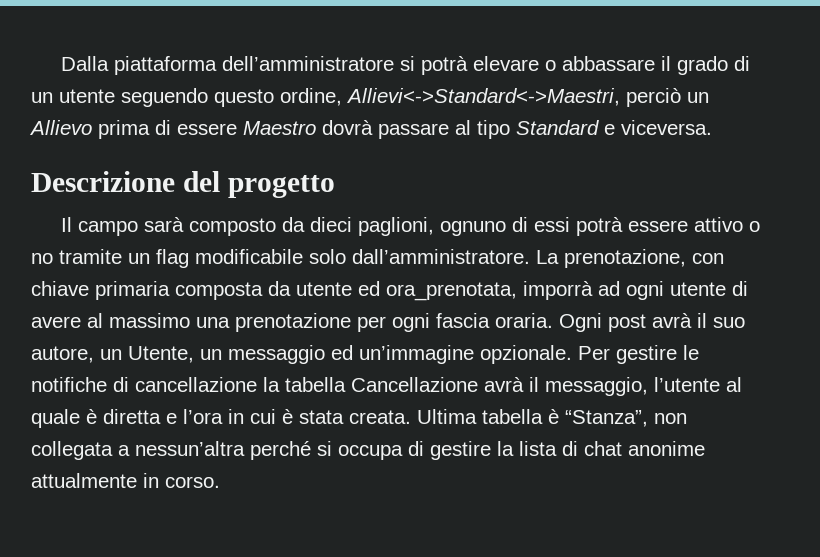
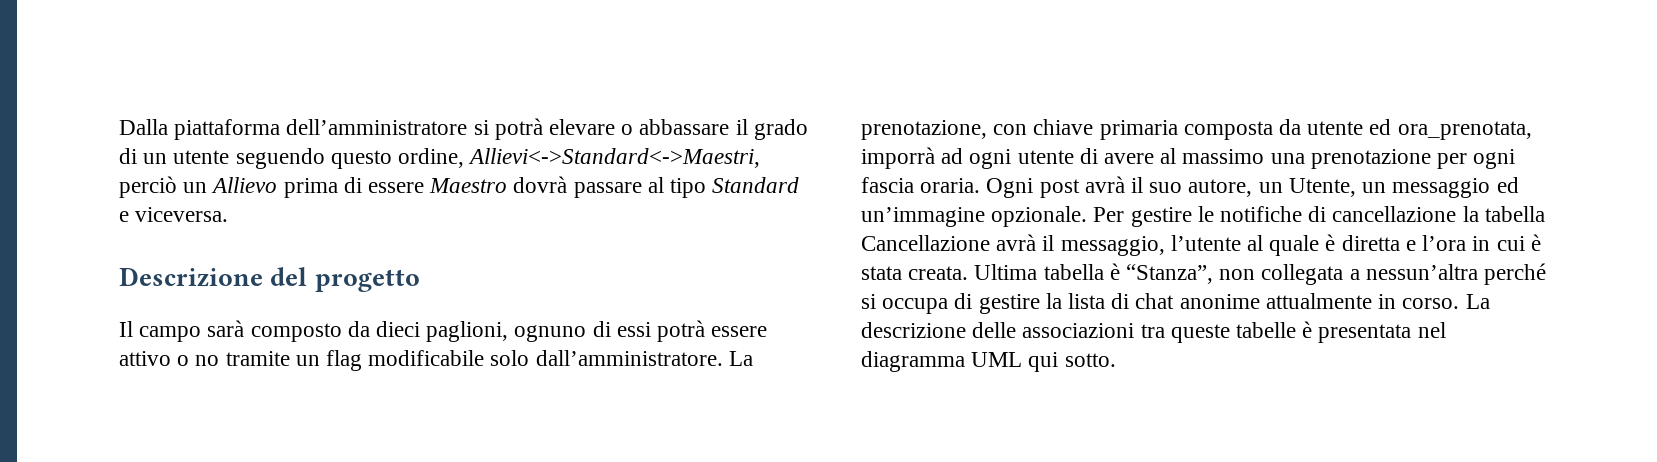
(220, 482) none -> [1465,294,1490,309] [861,321,1446,343] [861,351,1116,372] La descrizione delle associazioni tra queste tabelle è presentata nel diagramma UML qui sotto.

